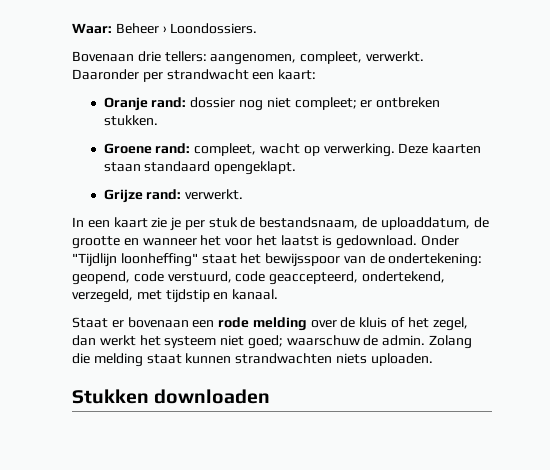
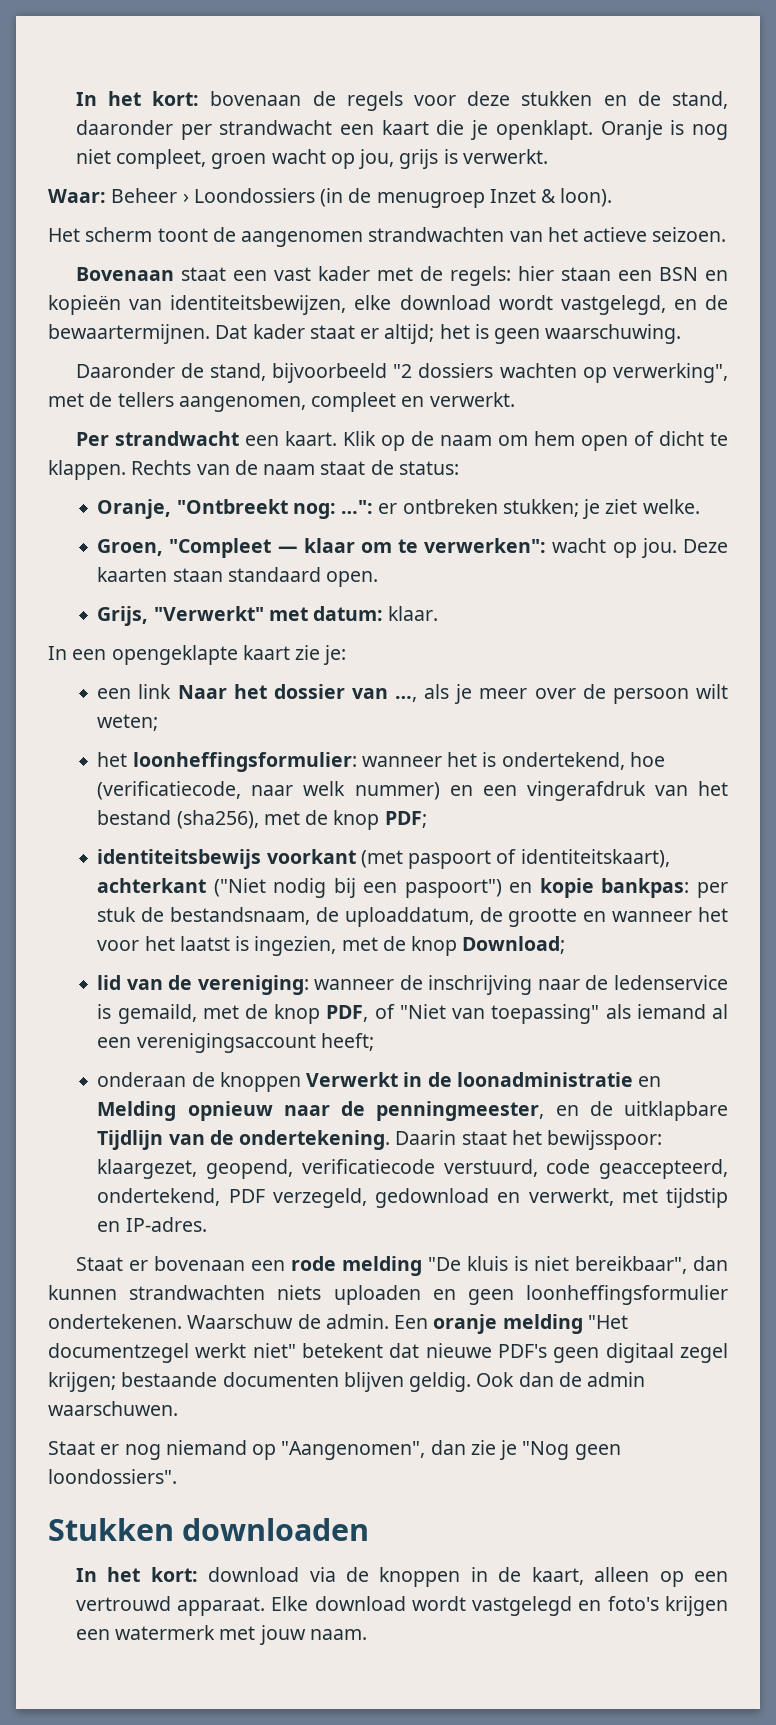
[72,23,258,34] [72,51,424,65] [72,69,317,82] [103,97,441,111] [103,115,158,126] [103,143,395,157] Waar: Beheer › Loondossiers. // Bovenaan drie tellers: aangenomen, compleet, verwerkt. Daaronder per strandwacht een kaart: // Oranje rand: dossier nog niet compleet; er ontbreken stukken. // Groene rand: compleet, wacht op verwerking. -> [75,91,728,111] [75,120,729,140] [75,149,548,169] [48,188,613,208] [48,227,727,247] [75,266,728,286] [48,295,728,315] [48,324,682,344] [75,363,728,383] [48,392,515,412] [75,431,729,451] [48,460,459,480] [97,499,700,519] [97,538,677,558] In het kort: bovenaan de regels voor deze stukken en de stand, daaronder per strandwacht een kaart die je openklapt. Oranje is nog niet compleet, groen wacht op jou, grijs is verwerkt. // Waar: Beheer › Loondossiers (in de menugroep Inzet & loon). // Het scherm toont de aangenomen strandwachten van het actieve seizoen. // Bovenaan staat een vast kader met de regels: hier staan een BSN en kopieën van identiteitsbewijzen, elke download wordt vastgelegd, en de bewaartermijnen. Dat kader staat er altijd; het is geen waarschuwing. // Daaronder de stand, bijvoorbeeld "2 dossiers wachten op verwerking", met de tellers aangenomen, compleet en verwerkt. // Per strandwacht een kaart. Klik op de naam om hem open of dicht te klappen. Rechts van de naam staat de status: // Oranje, "Ontbreekt nog: …": er ontbreken stukken; je ziet welke. // Groen, "Compleet — klaar om te verwerken": wacht op jou.
[214,161,297,175] [103,189,244,203] opengeklapt. // Grijze rand: verwerkt. -> [326,571,379,587] [97,606,439,626] open. // Grijs, "Verwerkt" met datum: klaar.
(110, 224) none -> [111,645,238,665] opengeklapte
[170,217,182,231] je -> [323,645,347,665] [97,684,729,704] [97,714,159,731] [97,752,665,772] [97,781,728,801] [97,810,427,830] [97,849,670,869] [97,878,690,898] je: // een link Naar het dossier van …, als je meer over de persoon wilt weten; // het loonheffingsformulier: wanneer het is ondertekend, hoe (verificatiecode, naar welk nummer) en een vingerafdruk van het bestand (sha256), met de knop PDF; // identiteitsbewijs voorkant (met paspoort of identiteitskaart), achterkant ("Niet nodig bij een paspoort") en kopie bankpas:
[336,235,460,249] [72,253,483,267] [72,271,445,285] [72,289,133,303] gedownload. Onder "Tijdlijn loonheffing" staat het bewijsspoor van de ondertekening: geopend, code verstuurd, code geaccepteerd, ondertekend, verzegeld, -> [254,936,566,956] [97,975,729,995] [97,1004,728,1024] [97,1033,374,1053] [97,1072,662,1092] [97,1101,728,1121] [97,1130,663,1150] [97,1159,728,1179] [97,1188,614,1208] ingezien, met de knop Download; // lid van de vereniging: wanneer de inschrijving naar de ledenservice is gemaild, met de knop PDF, of "Niet van toepassing" als iemand al een verenigingsaccount heeft; // onderaan de knoppen Verwerkt in de loonadministratie en Melding opnieuw naar de penningmeester, en de uitklapbare Tijdlijn van de ondertekening. Daarin staat het bewijsspoor: klaargezet, geopend, verificatiecode verstuurd, code geaccepteerd, ondertekend, PDF verzegeld, gedownload en verwerkt,
[232,289,279,300] kanaal. -> [125,1217,207,1232] IP-adres.
[310,317,468,331] [72,335,473,349] [72,353,433,367] [72,389,271,404] over de kluis of het zegel, dan werkt het systeem niet goed; waarschuw de admin. Zolang die melding staat kunnen strandwachten niets uploaden. // Stukken downloaden -> [427,1256,729,1274] [48,1285,729,1305] [48,1314,628,1334] [48,1343,728,1363] [48,1372,646,1392] [48,1401,178,1416] [48,1440,621,1460] [48,1469,177,1484] [48,1518,370,1541] [75,1567,728,1587] [75,1596,729,1616] [75,1625,367,1645] "De kluis is niet bereikbaar", dan kunnen strandwachten niets uploaden en geen loonheffingsformulier ondertekenen. Waarschuw de admin. Een oranje melding "Het documentzegel werkt niet" betekent dat nieuwe PDF's geen digitaal zegel krijgen; bestaande documenten blijven geldig. Ook dan de admin waarschuwen. // Staat er nog niemand op "Aangenomen", dan zie je "Nog geen loondossiers". // Stukken downloaden // In het kort: download via de knoppen in de kaart, alleen op een vertrouwd apparaat. Elke download wordt vastgelegd en foto's krijgen een watermerk met jouw naam.

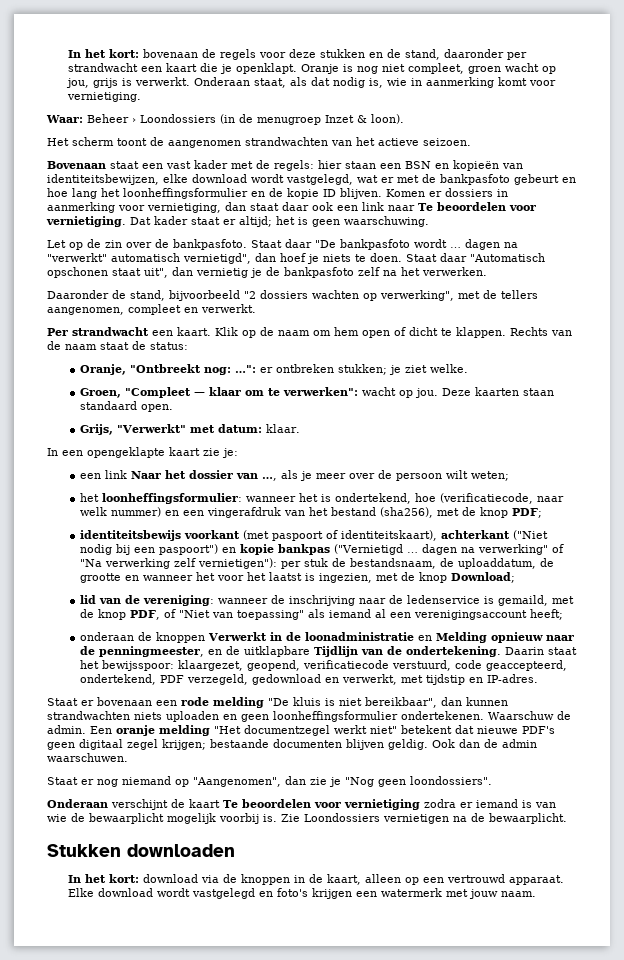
(548, 156) none -> [194,77,557,88] [67,92,142,102] Onderaan staat, als dat nodig is, wie in aanmerking komt voor vernietiging.
[673,295,728,310] [48,324,210,344] en de bewaartermijnen. -> [357,174,576,185] [47,188,508,199] [47,202,536,213] [46,216,126,227] wat er met de bankpasfoto gebeurt en hoe lang het loonheffingsformulier en de kopie ID blijven. Komen er dossiers in aanmerking voor vernietiging, dan staat daar ook een link naar Te beoordelen voor vernietiging.
(682, 334) none -> [47,239,518,250] [47,253,545,264] [47,267,487,278] // Let op de zin over de bankpasfoto. Staat daar "De bankpasfoto wordt … dagen na "verwerkt" automatisch vernietigd", dan hoef je niets te doen. Staat daar "Automatisch opschonen staat uit", dan vernietig je de bankpasfoto zelf na het verwerken.
[601,878,690,898] bankpas: -> [278,544,565,555] [80,558,278,569] bankpas ("Vernietigd … dagen na verwerking" of "Na verwerking zelf vernietigen"):
(177, 1476) none -> [47,799,556,810] [47,813,567,824] // Onderaan verschijnt de kaart Te beoordelen voor vernietiging zodra er iemand is van wie de bewaarplicht mogelijk voorbij is. Zie Loondossiers vernietigen na de bewaarplicht.

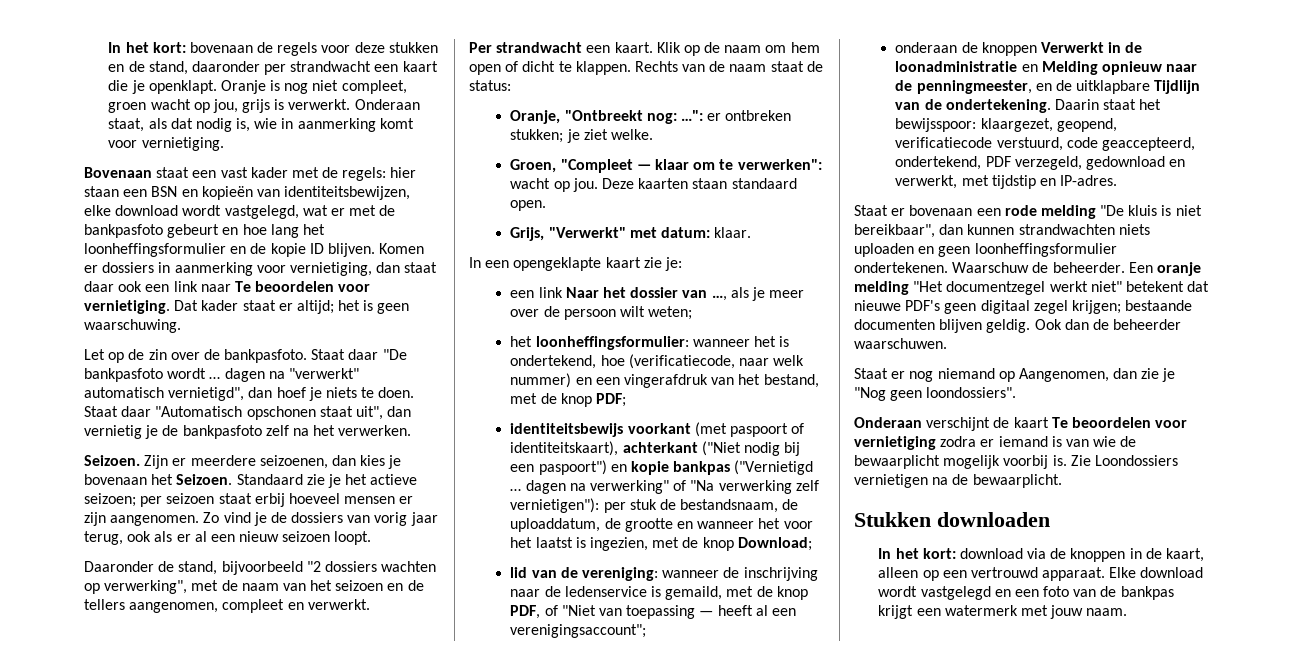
[46,114,404,125] [47,137,471,148] // Waar: Beheer › Loondossiers (in de menugroep Inzet & loon). // Het scherm toont de aangenomen strandwachten van het actieve seizoen. -> (224, 144) none
(487, 271) none -> [84,455,402,469] [84,474,418,488] [84,493,414,507] [84,512,438,526] [84,531,372,545] // Seizoen. Zijn er meerdere seizoenen, dan kies je bovenaan het Seizoen. Standaard zie je het actieve seizoen; per seizoen staat erbij hoeveel mensen er zijn aangenomen. Zo vind je de dossiers van vorig jaar terug, ook als er al een nieuw seizoen loopt.
(497, 294) none -> [241,580,424,591] naam van het seizoen en de
[331,507,434,518] bestand (sha256), -> [763,374,819,388] bestand,
[237,609,564,620] toepassing" als iemand al een verenigingsaccount heeft; -> [626,605,796,619] [510,624,647,638] toepassing — heeft al een verenigingsaccount";
[47,725,86,734] admin. -> [1052,262,1125,273] beheerder.
[502,739,537,748] admin -> [1113,319,1182,330] beheerder
[193,777,281,787] "Aangenomen", -> [1018,368,1109,382] Aangenomen,
[277,888,353,899] foto's krijgen -> [1014,586,1174,600] [878,605,914,619] een foto van de bankpas krijgt

